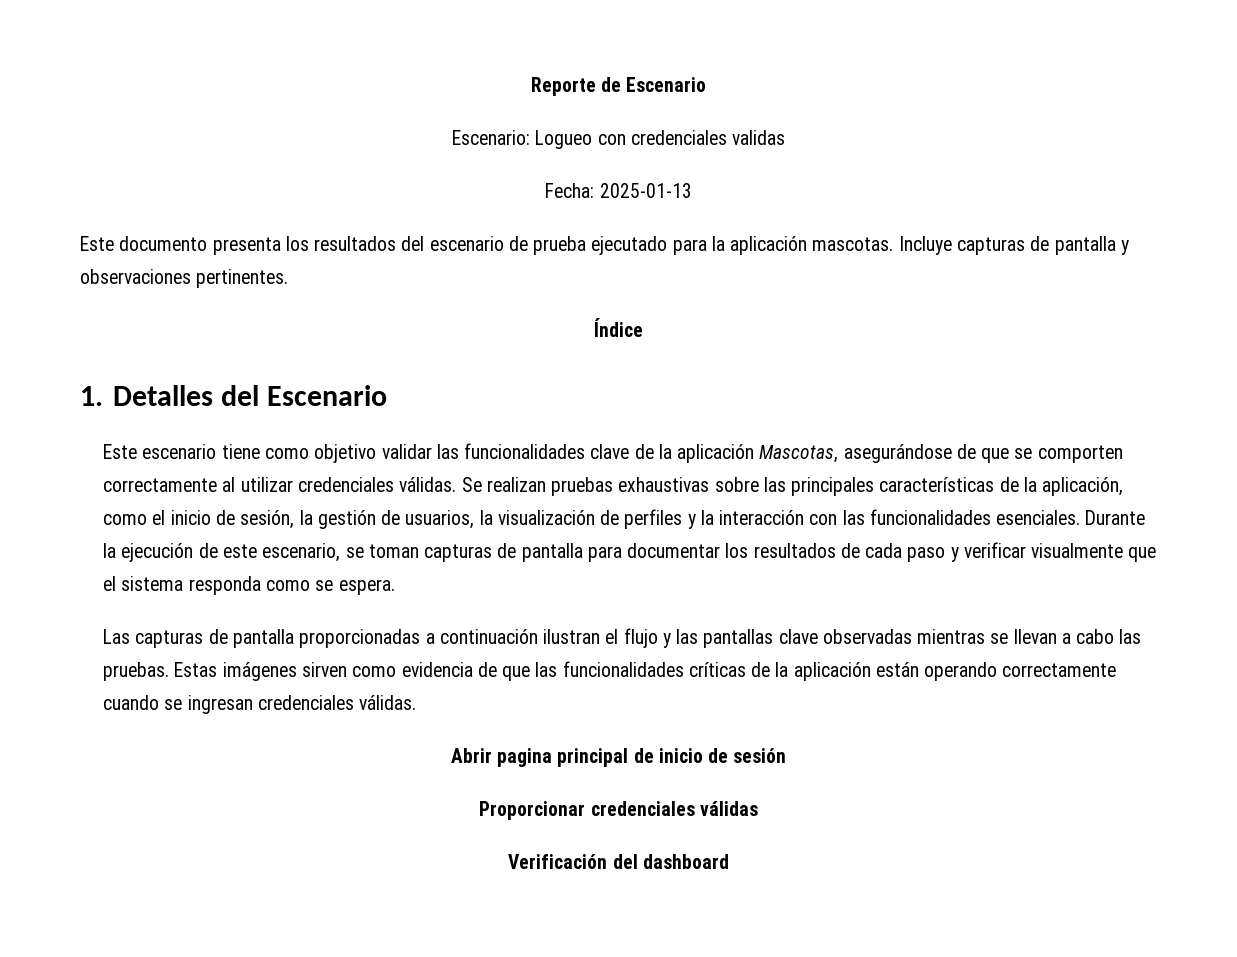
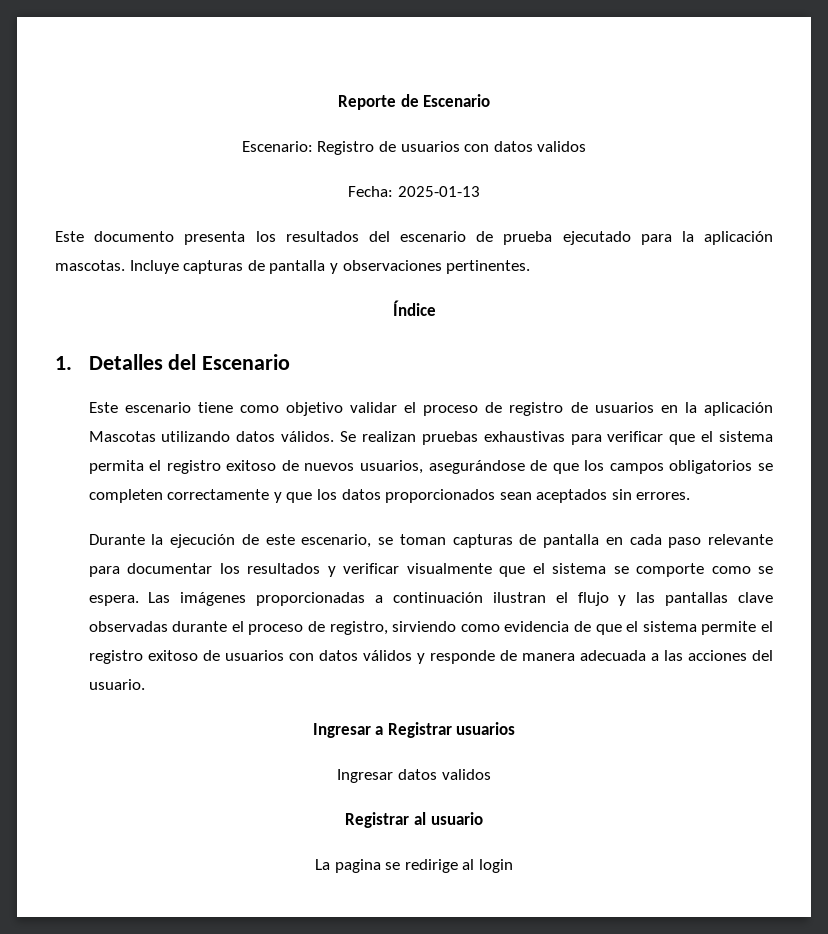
[535,130,786,149] Logueo con credenciales validas -> [317,141,587,155] Registro de usuarios con datos validos
[436,443,1123,463] [103,477,1124,496] [103,509,1081,529] las funcionalidades clave de la aplicación Mascotas, asegurándose de que se comporten correctamente al utilizar credenciales válidas. Se realizan pruebas exhaustivas sobre las principales características de la aplicación, como el inicio de sesión, la gestión de usuarios, la visualización de perfiles y la interacción con las funcionalidades esenciales. -> [404,402,773,416] [88,431,774,445] [88,460,773,474] [88,489,691,503] el proceso de registro de usuarios en la aplicación Mascotas utilizando datos válidos. Se realizan pruebas exhaustivas para verificar que el sistema permita el registro exitoso de nuevos usuarios, asegurándose de que los campos obligatorios se completen correctamente y que los datos proporcionados sean aceptados sin errores. //
(583, 552) none -> [605,534,773,548] en cada paso relevante
[840,543,946,562] de cada paso -> (321, 568) none
[188,576,261,595] responda -> [613,563,705,577] se comporte
[103,629,294,648] // Las capturas de pantalla -> [148,592,247,606] Las imágenes
[917,629,1142,644] [103,661,1117,681] [103,695,417,714] [450,748,787,767] [479,801,758,820] [508,854,729,869] mientras se llevan a cabo las pruebas. Estas imágenes sirven como evidencia de que las funcionalidades críticas de la aplicación están operando correctamente cuando se ingresan credenciales válidas. // Abrir pagina principal de inicio de sesión // Proporcionar credenciales válidas // Verificación del dashboard -> [172,621,774,635] [88,650,773,664] [88,679,145,690] [312,722,516,738] [337,769,491,783] [345,812,483,828] [315,859,513,873] durante el proceso de registro, sirviendo como evidencia de que el sistema permite el registro exitoso de usuarios con datos válidos y responde de manera adecuada a las acciones del usuario. // Ingresar a Registrar usuarios // Ingresar datos validos // Registrar al usuario // La pagina se redirige al login

